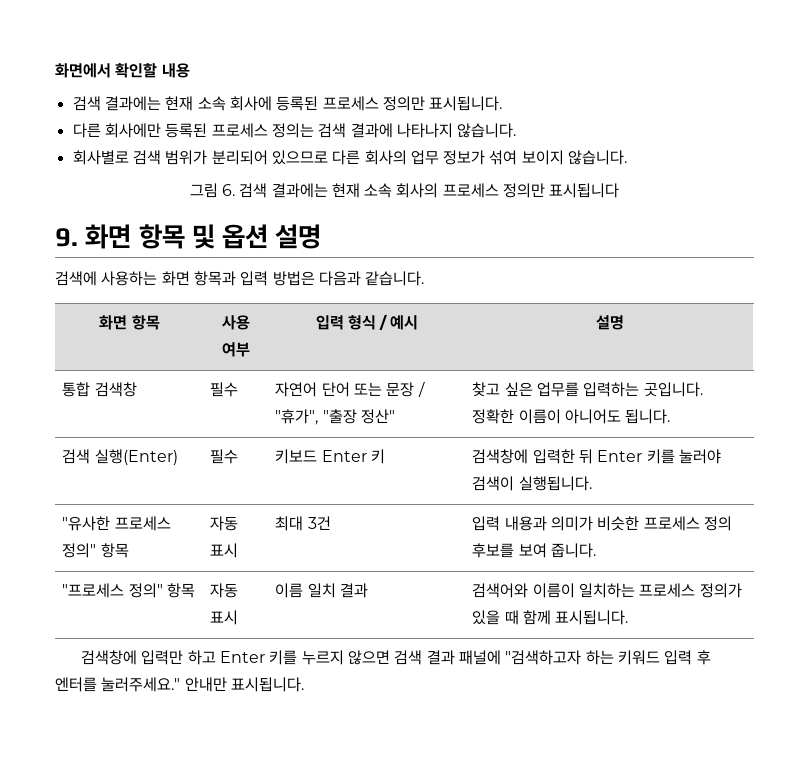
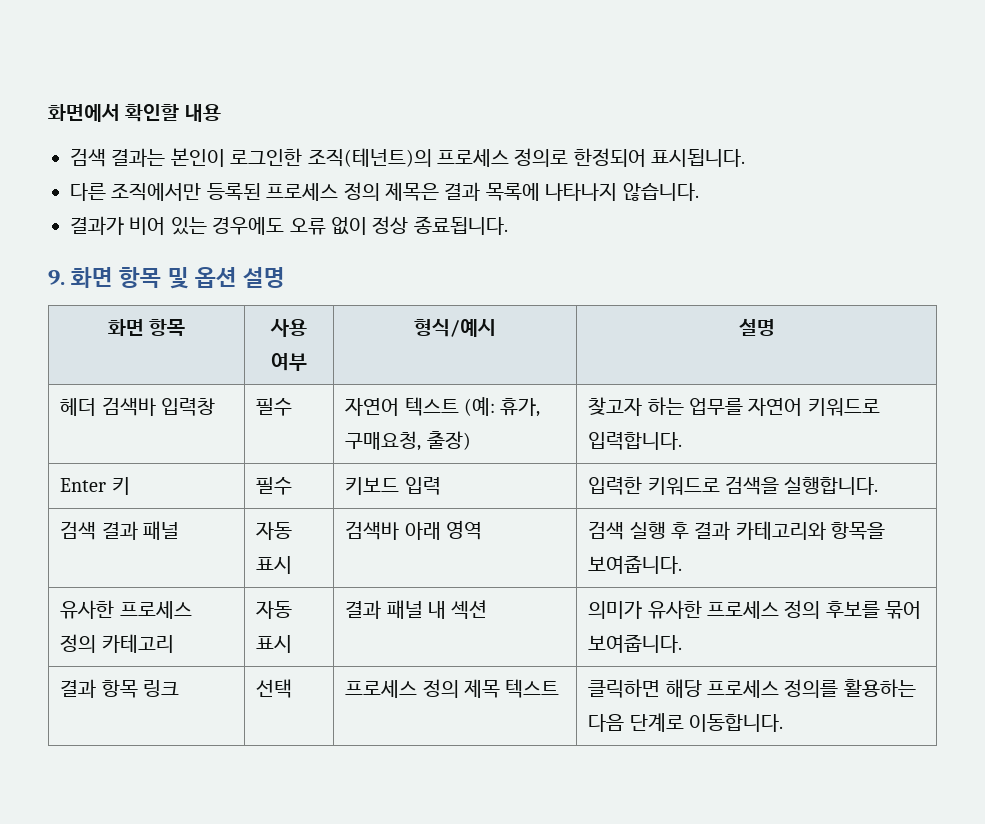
[104,96,425,111] 결과에는 현재 소속 회사에 등록된 프로세스 정의만 -> [111,148,646,167] 결과는 본인이 로그인한 조직(테넌트)의 프로세스 정의로 한정되어
[104,123,517,138] [72,150,628,165] [189,183,620,198] 회사에만 등록된 프로세스 정의는 검색 결과에 나타나지 않습니다. // 회사별로 검색 범위가 분리되어 있으므로 다른 회사의 업무 정보가 섞여 보이지 않습니다. // 그림 6. 검색 결과에는 현재 소속 회사의 프로세스 정의만 표시됩니다 -> [111,182,699,201] [70,216,508,235] 조직에서만 등록된 프로세스 정의 제목은 결과 목록에 나타나지 않습니다. // 결과가 비어 있는 경우에도 오류 없이 정상 종료됩니다.
[55,271,425,286] [99,315,160,330] [222,315,251,330] [222,342,251,357] [315,314,419,330] [595,315,624,330] [62,382,137,397] [210,382,239,397] [275,381,425,397] [275,409,395,425] [472,382,703,397] [472,409,671,424] [62,449,178,465] [210,449,239,464] [275,449,385,464] [472,449,721,464] [472,476,592,491] [62,516,171,531] [62,543,129,558] [210,516,239,531] [210,543,239,558] [275,516,331,531] [472,516,732,531] [472,543,596,558] [62,583,195,598] [210,583,239,598] [210,610,239,625] [275,583,368,598] [472,583,742,598] [472,610,629,625] [81,650,711,665] [55,677,304,692] // 검색에 사용하는 화면 항목과 입력 방법은 다음과 같습니다. // 화면 항목 | 사용 여부 | 입력 형식 / 예시 | 설명 // 통합 검색창 | 필수 | 자연어 단어 또는 문장 / "휴가", "출장 정산" | 찾고 싶은 업무를 입력하는 곳입니다. 정확한 이름이 아니어도 됩니다. // 검색 실행(Enter) | 필수 | 키보드 Enter 키 | 검색창에 입력한 뒤 Enter 키를 눌러야 검색이 실행됩니다. // "유사한 프로세스 정의" 항목 | 자동 표시 | 최대 3건 | 입력 내용과 의미가 비슷한 프로세스 정의 후보를 보여 줍니다. // "프로세스 정의" 항목 | 자동 표시 | 이름 일치 결과 | 검색어와 이름이 일치하는 프로세스 정의가 있을 때 함께 표시됩니다. // 검색창에 입력만 하고 Enter 키를 누르지 않으면 검색 결과 패널에 "검색하고자 하는 키워드 입력 후 엔터를 눌러주세요." 안내만 표시됩니다. -> [107,319,186,336] [270,319,307,337] [271,353,307,371] [414,318,497,337] [738,318,775,336] [60,397,215,416] [256,398,293,416] [345,397,541,417] [345,431,471,451] [588,397,880,416] [588,432,683,450] [60,477,130,495] [256,477,293,495] [345,477,441,495] [588,476,879,495] [60,521,179,540] [256,522,293,540] [256,556,293,574] [345,520,482,540] [588,521,886,540] [588,555,683,574] [60,600,192,619] [60,634,174,653] [256,601,293,619] [256,635,293,653] [345,600,488,619] [588,600,922,619] [588,634,683,653] [60,679,179,698] [256,679,293,698] [345,679,560,698] [588,679,916,698] [588,713,783,732] // 화면 항목 | 사용 여부 | 형식/예시 | 설명 // 헤더 검색바 입력창 | 필수 | 자연어 텍스트 (예: 휴가, 구매요청, 출장) | 찾고자 하는 업무를 자연어 키워드로 입력합니다. // Enter 키 | 필수 | 키보드 입력 | 입력한 키워드로 검색을 실행합니다. // 검색 결과 패널 | 자동 표시 | 검색바 아래 영역 | 검색 실행 후 결과 카테고리와 항목을 보여줍니다. // 유사한 프로세스 정의 카테고리 | 자동 표시 | 결과 패널 내 섹션 | 의미가 유사한 프로세스 정의 후보를 묶어 보여줍니다. // 결과 항목 링크 | 선택 | 프로세스 정의 제목 텍스트 | 클릭하면 해당 프로세스 정의를 활용하는 다음 단계로 이동합니다.

